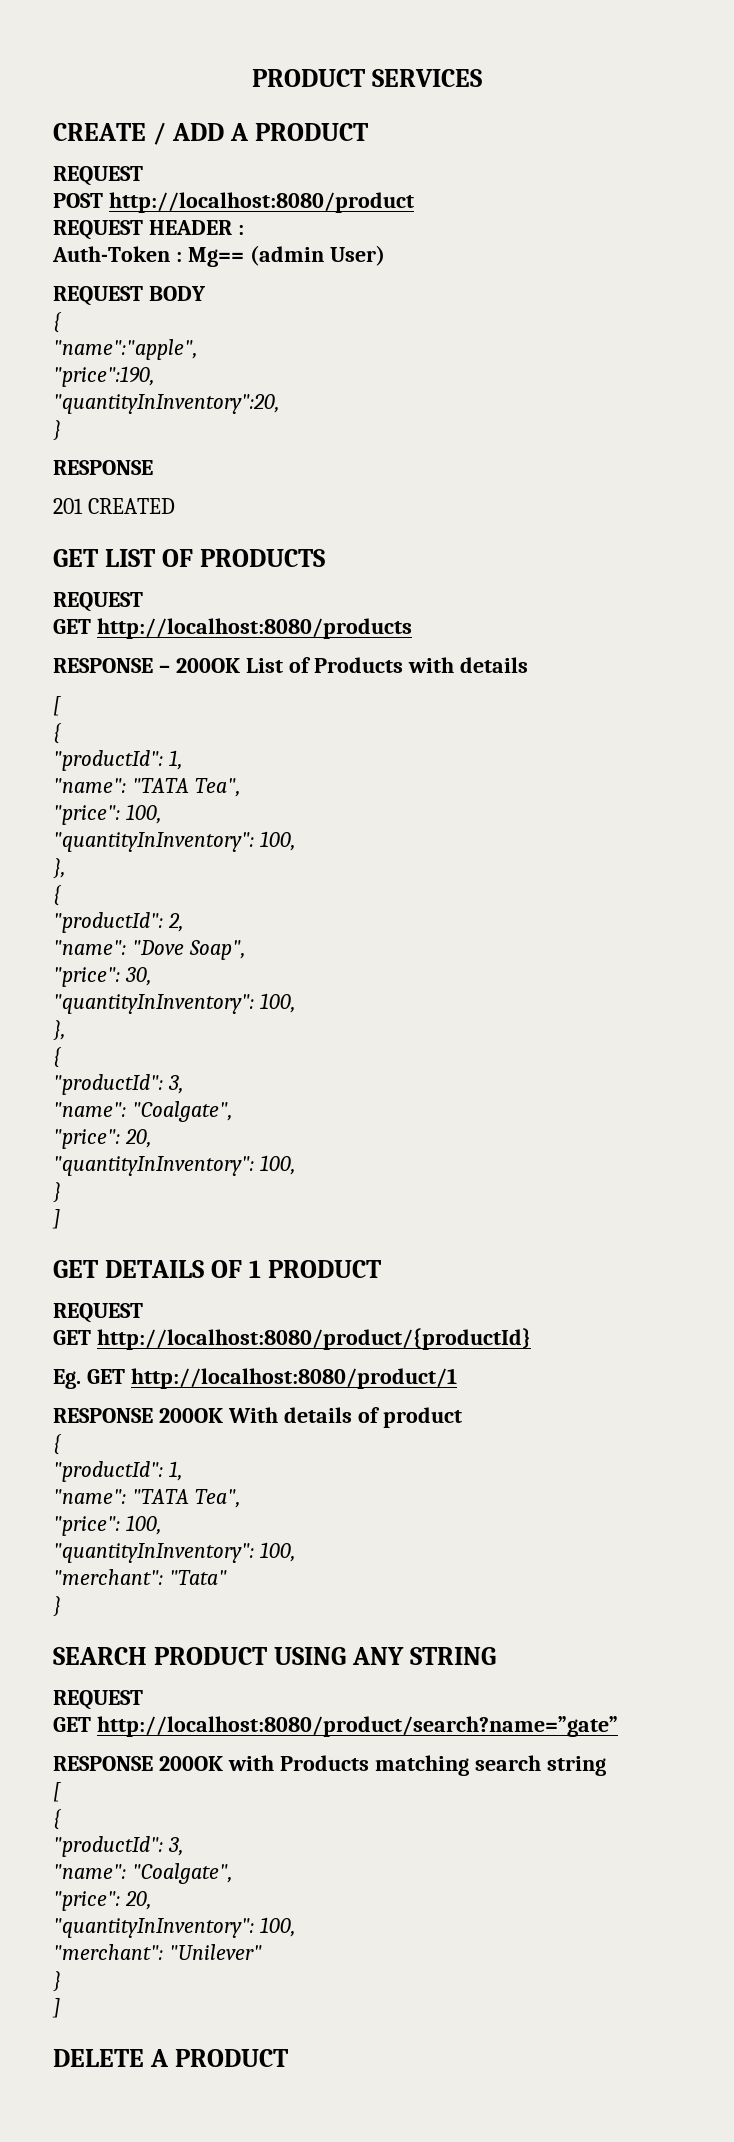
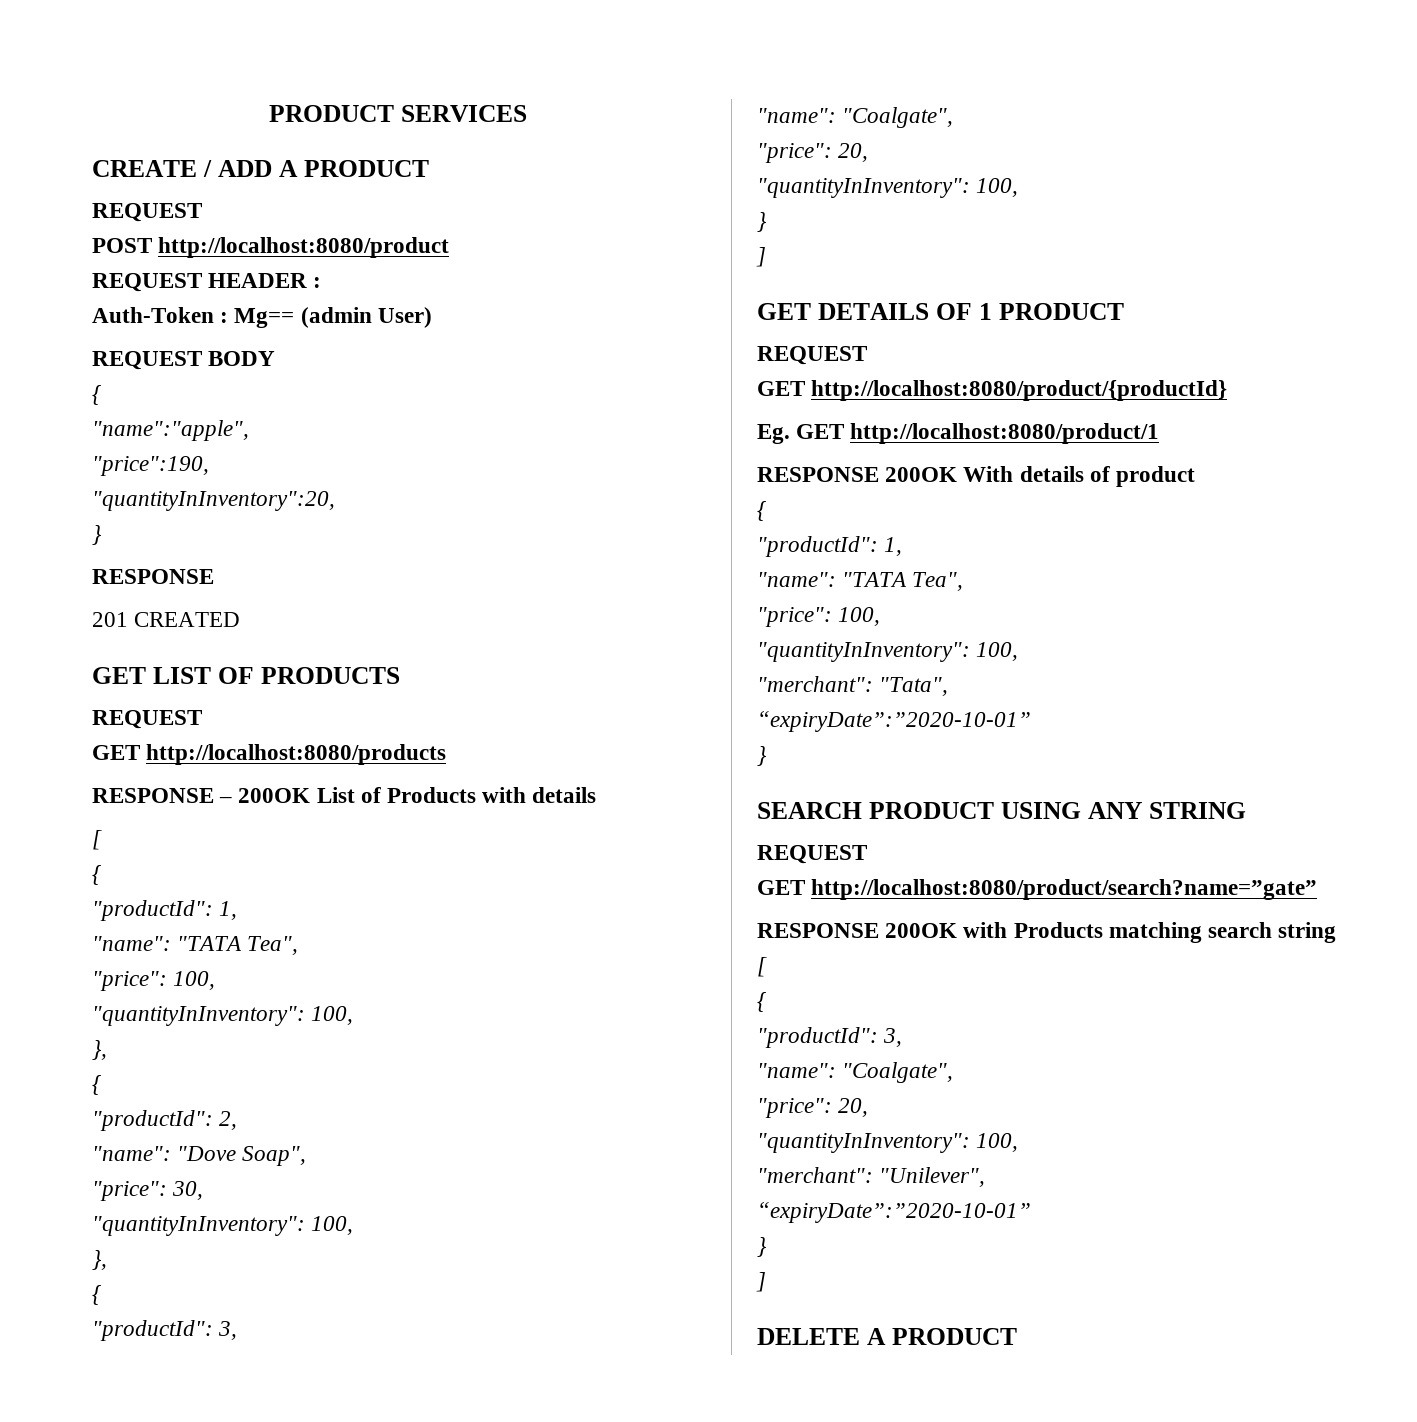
[168,1570,227,1585] "Tata" -> [879,677,949,696] [757,711,1031,732] "Tata", // “expiryDate”:”2020-10-01”
[168,1944,262,1960] "Unilever" -> [879,1167,986,1187] [757,1202,1031,1223] "Unilever", // “expiryDate”:”2020-10-01”

